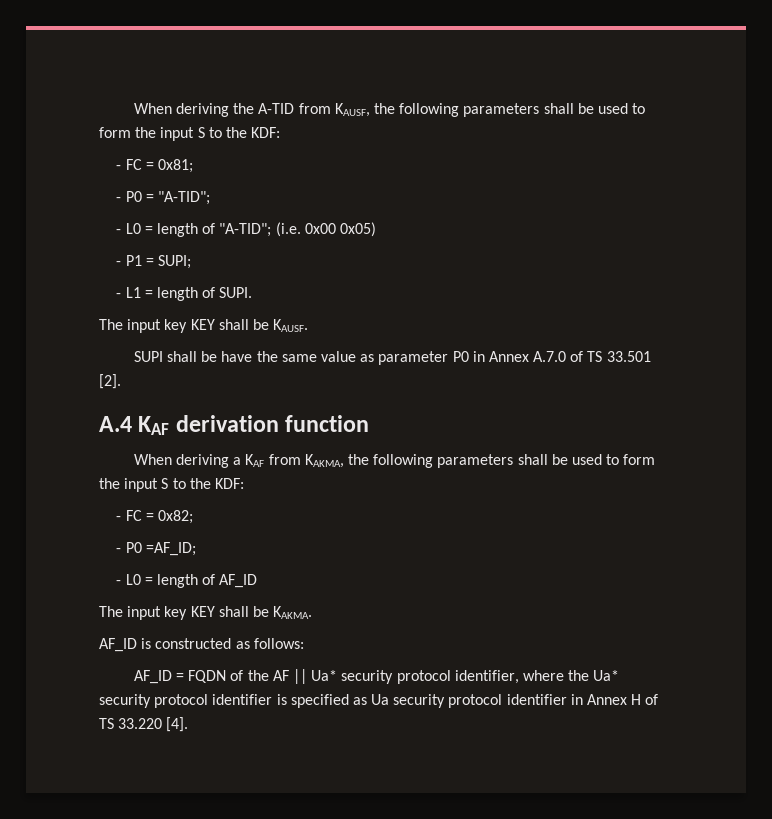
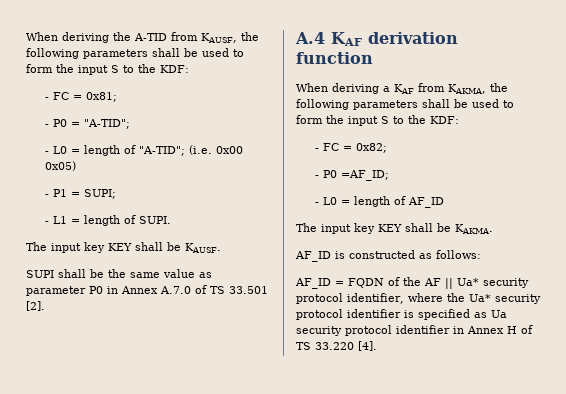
[221,351,253,362] have -> (104, 273) none

